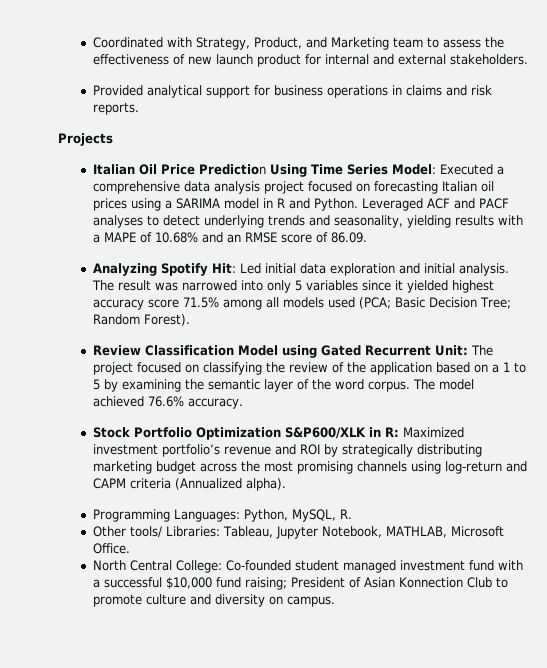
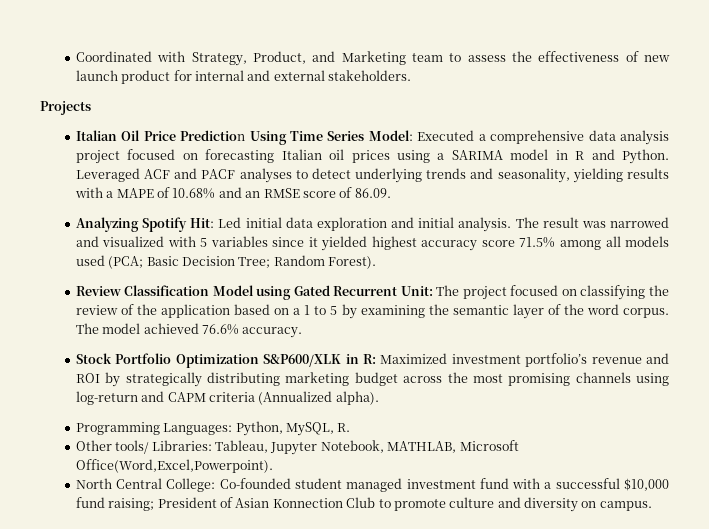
[93,85,493,98] [93,102,140,115] // Provided analytical support for business operations in claims and risk reports. -> (412, 75) none
[241,280,292,293] into only -> [75,236,196,247] and visualized with
[93,543,131,554] Office. -> [75,459,273,473] Office(Word,Excel,Powerpoint).

